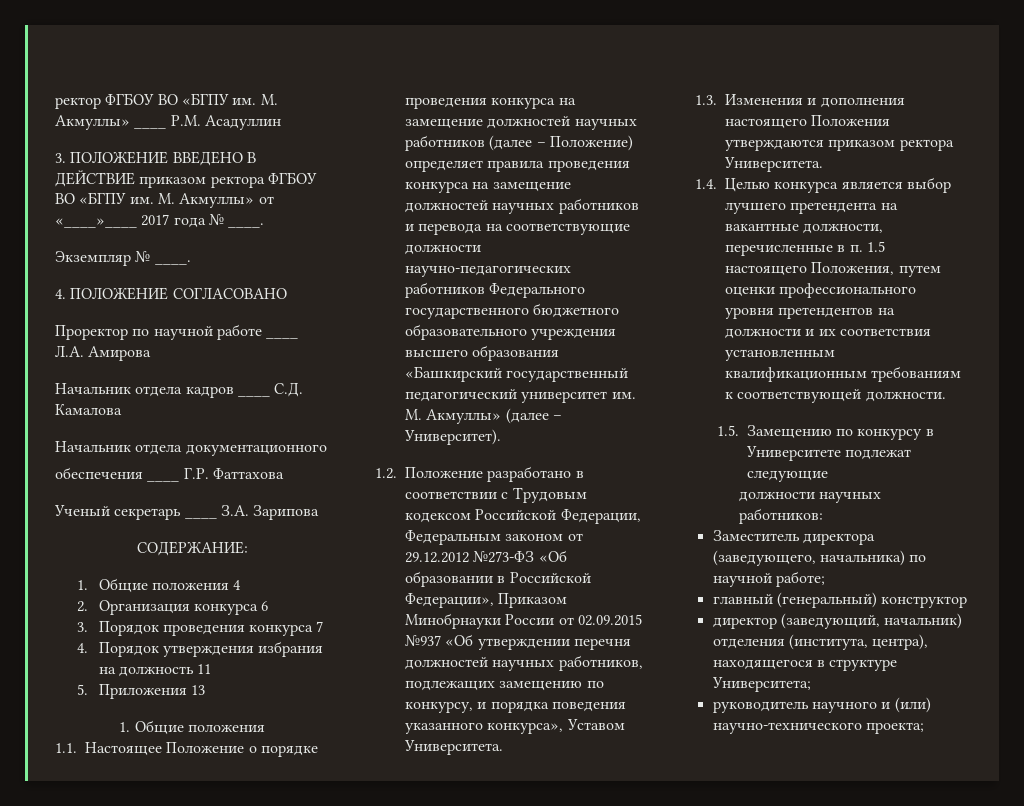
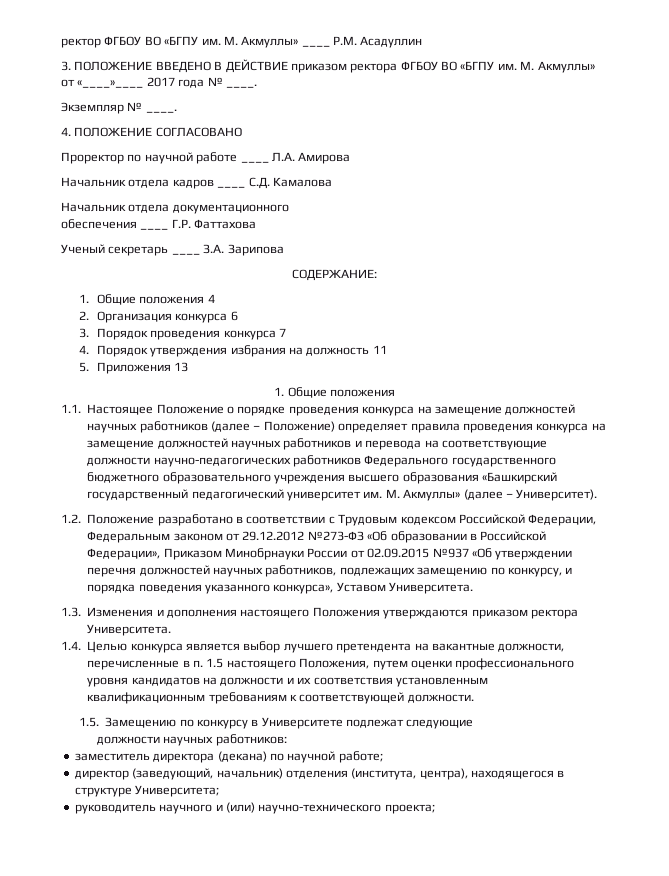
[778,307,874,319] претендентов -> [131,677,200,686] кандидатов
[712,530,875,545] [712,550,905,566] Заместитель директора (заведующего, начальника) -> [74,751,267,763] заместитель директора (декана)
[712,592,968,608] // главный (генеральный) конструктор -> (383, 757) none

